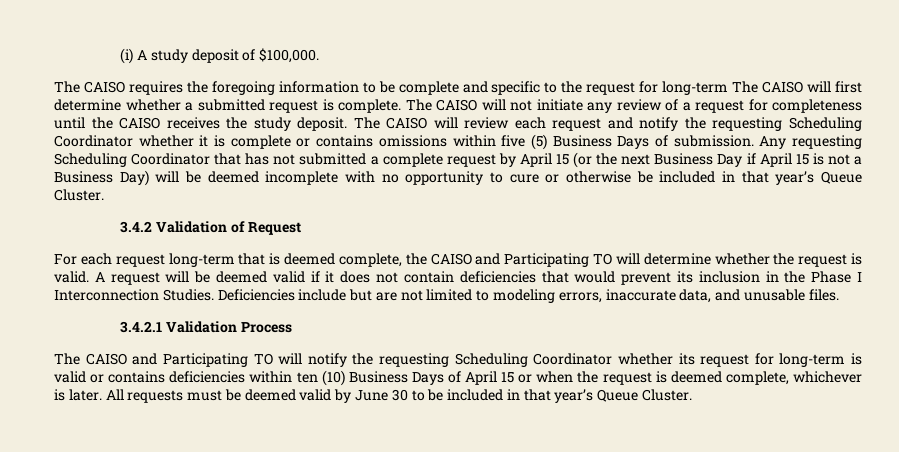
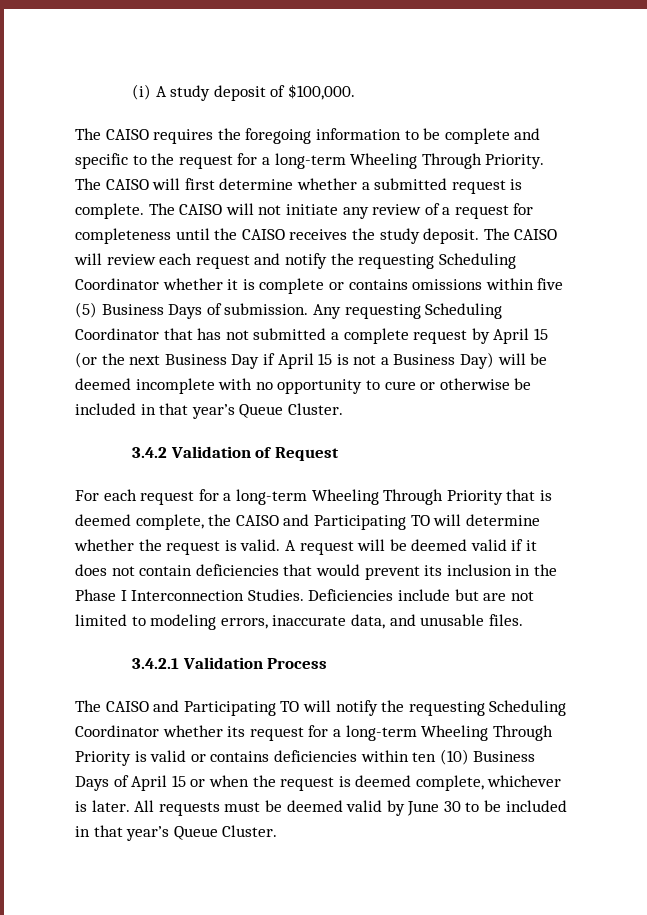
[662,81,729,95] long-term -> [261,153,545,169] a long-term Wheeling Through Priority.
[168,253,235,267] long-term -> [198,489,503,505] for a long-term Wheeling Through Priority
[779,353,846,367] long-term -> [332,725,553,741] [75,751,131,766] a long-term Wheeling Through Priority

